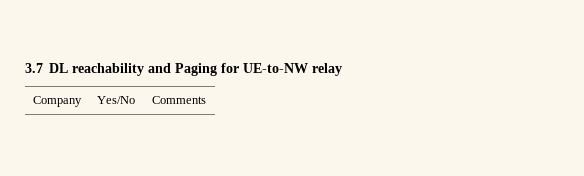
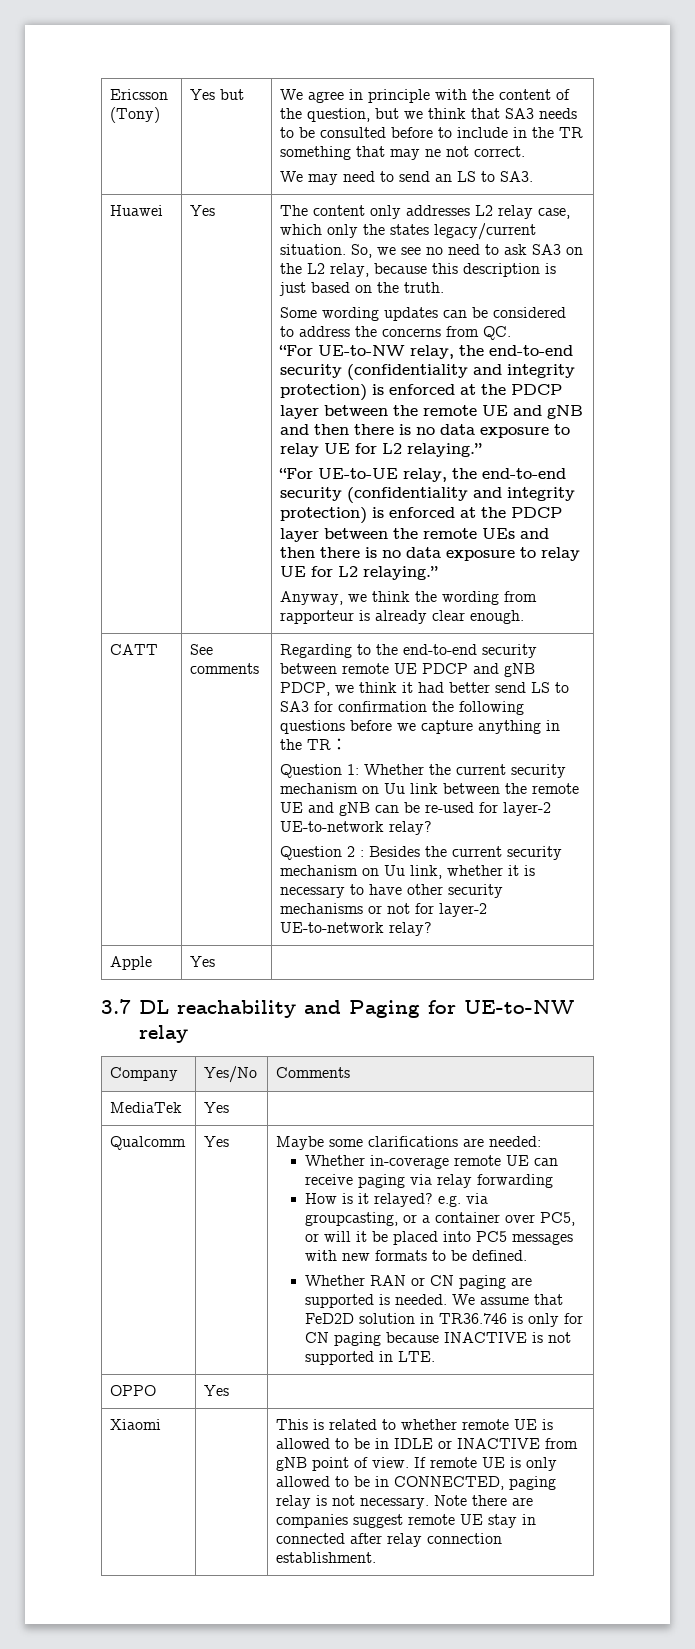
(25, 68) none -> [110,89,169,100] [110,107,161,123] [190,89,245,100] [280,89,571,103] [280,108,578,122] [280,127,584,138] [280,146,526,160] [280,171,534,185] [110,205,164,216] [190,205,216,216] [280,205,571,219] [280,223,537,240] [280,244,584,258] [280,263,557,277] [279,282,445,296] [280,307,567,321] [280,326,512,340] [279,345,574,359] [280,364,576,380] [280,384,563,401] [280,405,584,419] [280,424,571,438] [280,443,483,457] [279,468,567,482] [280,487,576,503] [280,507,563,524] [280,528,550,542] [280,547,581,561] [280,566,439,580] [280,591,538,605] [280,610,525,624] [110,644,159,655] [190,644,214,655] [190,663,260,674] [280,644,538,658] [280,663,536,677] [280,682,570,696] [280,701,525,715] [280,720,561,734] [280,738,348,750] [280,764,567,778] [280,783,580,794] [280,802,552,816] [280,821,433,835] [280,846,563,860] [280,865,536,879] [280,884,504,898] [280,903,488,917] [280,922,433,936] [110,956,153,970] [190,956,216,967] Ericsson (Tony) | Yes but | We agree in principle with the content of the question, but we think that SA3 needs to be consulted before to include in the TR something that may ne not correct. // We may need to send an LS to SA3. // Huawei | Yes | The content only addresses L2 relay case, which only the states legacy/current situation. So, we see no need to ask SA3 on the L2 relay, because this description is just based on the truth. // Some wording updates can be considered to address the concerns from QC. // “For UE-to-NW relay, the end-to-end security (confidentiality and integrity protection) is enforced at the PDCP layer between the remote UE and gNB and then there is no data exposure to relay UE for L2 relaying.” // “For UE-to-UE relay, the end-to-end security (confidentiality and integrity protection) is enforced at the PDCP layer between the remote UEs and then there is no data exposure to relay UE for L2 relaying.” // Anyway, we think the wording from rapporteur is already clear enough. // CATT | See comments | Regarding to the end-to-end security between remote UE PDCP and gNB PDCP, we think it had better send LS to SA3 for confirmation the following questions before we capture anything in the TR： // Question 1: Whether the current security mechanism on Uu link between the remote UE and gNB can be re-used for layer-2 UE-to-network relay? // Question 2 : Besides the current security mechanism on Uu link, whether it is necessary to have other security mechanisms or not for layer-2 UE-to-network relay? // Apple | Yes | //
(206, 100) none -> [110,1102,183,1113] [204,1102,230,1113] [110,1136,187,1150] [204,1136,230,1147] [276,1136,542,1150] [305,1155,559,1169] [305,1174,554,1188] [305,1193,489,1207] [305,1212,576,1226] [305,1231,574,1245] [305,1250,528,1261] [305,1275,533,1289] [305,1294,564,1308] [305,1313,584,1327] [305,1332,572,1346] [305,1351,436,1365] [110,1385,157,1396] [204,1385,230,1396] [110,1419,162,1430] [276,1419,554,1430] [276,1438,579,1449] [276,1457,558,1471] [276,1476,557,1490] [276,1495,534,1509] [276,1514,537,1528] [276,1533,503,1547] [276,1552,377,1563] // MediaTek | Yes | // Qualcomm | Yes | Maybe some clarifications are needed: // Whether in-coverage remote UE can receive paging via relay forwarding // How is it relayed? e.g. via groupcasting, or a container over PC5, or will it be placed into PC5 messages with new formats to be defined. // Whether RAN or CN paging are supported is needed. We assume that FeD2D solution in TR36.746 is only for CN paging because INACTIVE is not supported in LTE. // OPPO | Yes | // Xiaomi | | This is related to whether remote UE is allowed to be in IDLE or INACTIVE from gNB point of view. If remote UE is only allowed to be in CONNECTED, paging relay is not necessary. Note there are companies suggest remote UE stay in connected after relay connection establishment.

